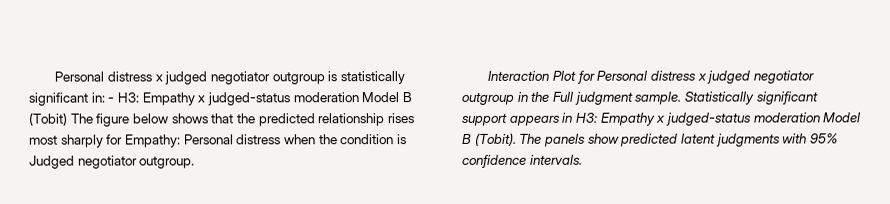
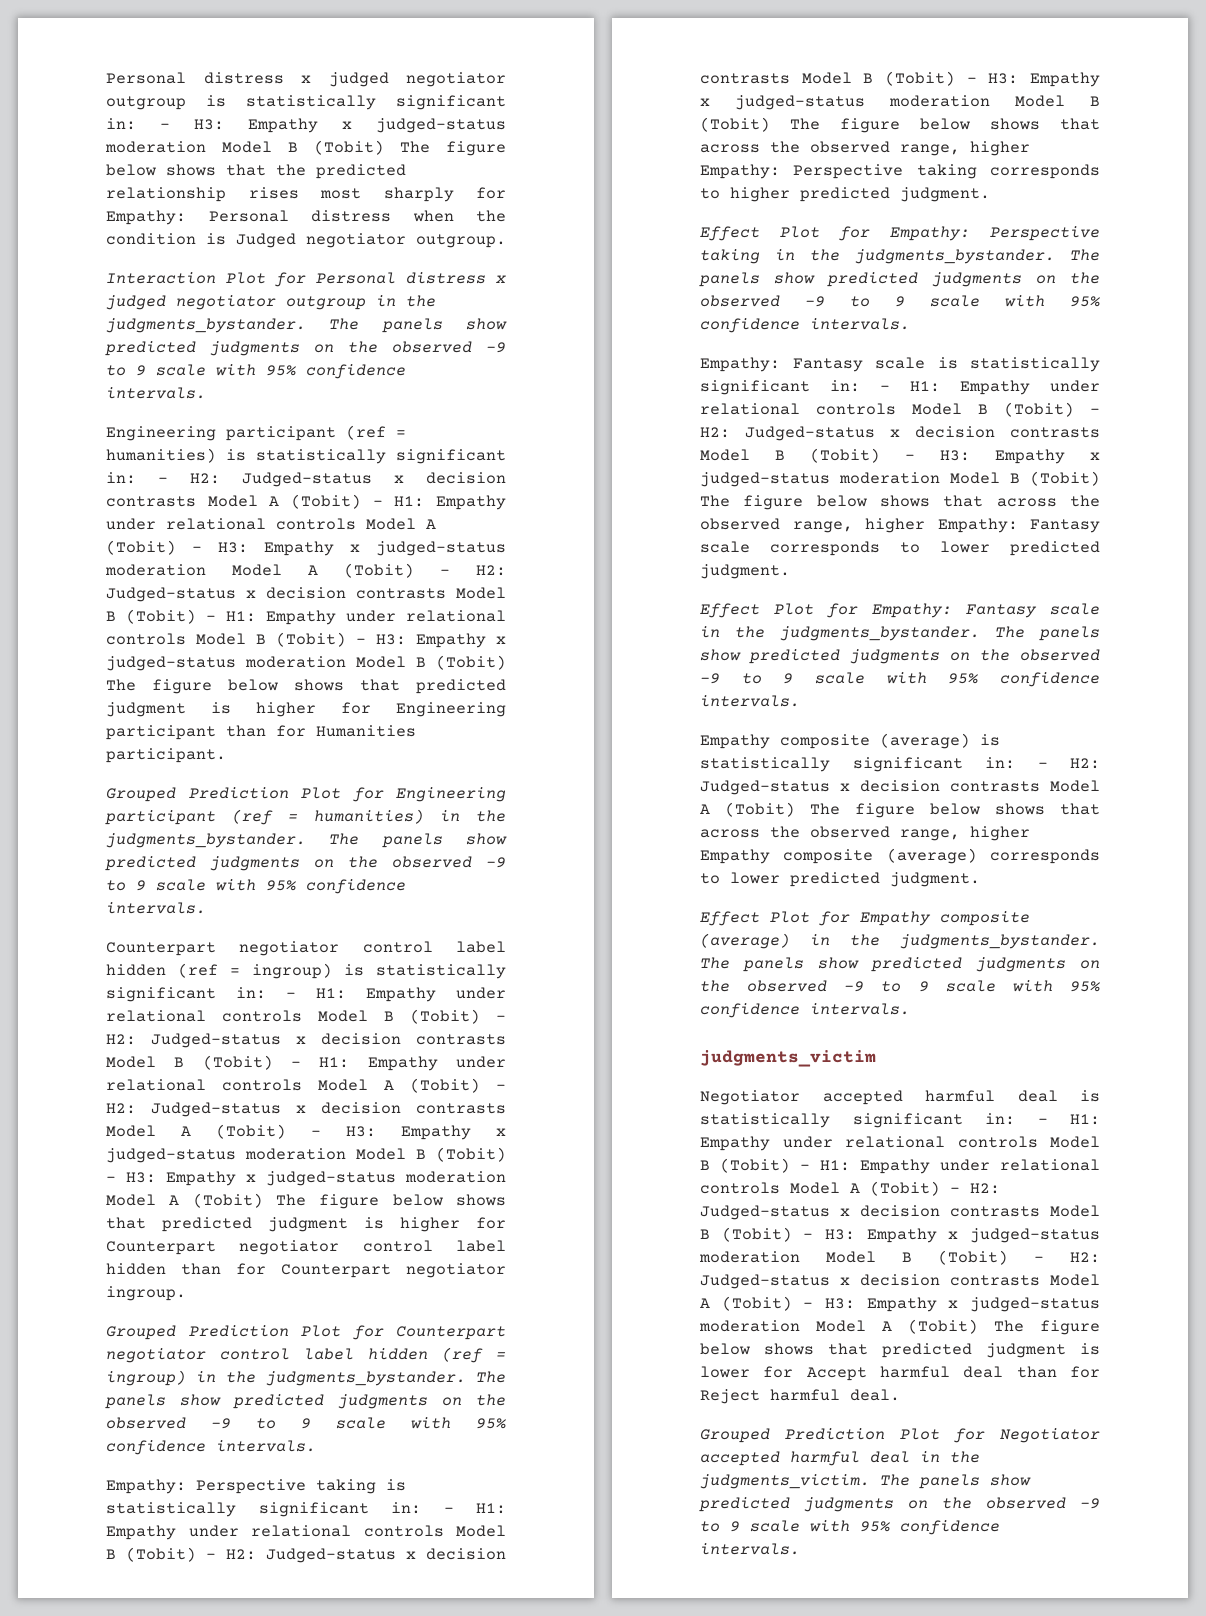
[551,91,819,105] [462,112,862,126] [462,132,781,147] Full judgment sample. Statistically significant support appears in H3: Empathy x judged-status moderation Model B (Tobit). The panels show predicted latent judgments -> [106,318,507,333] [105,341,506,356] [106,364,406,379] [106,387,206,399] [106,425,406,441] [106,448,506,464] [106,472,506,487] [106,494,507,510] [106,518,436,530] [106,540,506,556] [105,563,506,578] [106,587,506,602] [106,609,506,625] [106,632,506,648] [106,655,506,671] [106,679,506,694] [106,702,506,717] [106,725,416,740] [106,748,226,763] [106,787,506,802] [105,809,506,825] [106,833,507,848] [105,856,506,871] [106,879,406,894] [106,902,206,914] [106,941,506,956] [106,963,506,979] [106,987,506,1002] [106,1009,506,1024] [106,1033,506,1048] [106,1055,506,1071] [106,1078,506,1093] [106,1102,506,1117] [106,1124,506,1140] [106,1147,506,1163] [106,1171,506,1186] [106,1193,506,1209] [106,1217,506,1232] [106,1240,506,1255] [106,1263,506,1278] [106,1286,186,1301] [106,1325,506,1340] [106,1347,506,1363] [106,1370,506,1386] [105,1394,506,1409] [106,1417,506,1429] [106,1440,316,1455] [106,1479,406,1494] [106,1502,506,1517] [106,1525,506,1540] [106,1547,506,1563] [700,71,1100,87] [700,95,1100,110] [700,117,1100,133] [700,141,1030,156] [700,164,1100,179] [700,187,990,202] [700,226,1100,241] [700,249,1100,264] [699,272,1100,287] [700,295,1100,307] [700,318,910,333] [700,357,1100,372] [700,380,1100,395] [700,402,1100,417] [700,426,1100,441] [700,448,1100,464] [700,471,1100,487] [700,495,1100,510] [700,518,1100,533] [700,541,1100,556] [700,564,790,579] [700,603,1100,618] [700,626,1100,641] [700,649,1100,664] [700,672,1100,687] [700,695,800,707] [700,733,1000,749] [700,757,1100,772] [700,780,1100,795] [700,802,1100,818] [700,826,1030,841] [700,848,1100,864] [700,872,980,887] [700,911,1030,926] [700,933,1100,949] [700,957,1100,972] [700,980,1100,992] [700,1003,910,1018] [700,1050,876,1067] [700,1090,1100,1105] [700,1113,1100,1128] [700,1136,1100,1151] [700,1158,1100,1174] [700,1181,1000,1196] [700,1205,1100,1220] [700,1227,1100,1243] [699,1250,1100,1265] [700,1274,1100,1289] [700,1296,1100,1312] [699,1319,1100,1335] [700,1343,1100,1358] [700,1366,1100,1381] [700,1389,900,1404] [700,1428,1100,1443] [700,1451,980,1466] [700,1474,1031,1489] [699,1497,1100,1512] [700,1520,800,1532] judgments_bystander. The panels show predicted judgments on the observed -9 to 9 scale with 95% confidence intervals. // Engineering participant (ref = humanities) is statistically significant in: - H2: Judged-status x decision contrasts Model A (Tobit) - H1: Empathy under relational controls Model A (Tobit) - H3: Empathy x judged-status moderation Model A (Tobit) - H2: Judged-status x decision contrasts Model B (Tobit) - H1: Empathy under relational controls Model B (Tobit) - H3: Empathy x judged-status moderation Model B (Tobit) The figure below shows that predicted judgment is higher for Engineering participant than for Humanities participant. // Grouped Prediction Plot for Engineering participant (ref = humanities) in the judgments_bystander. The panels show predicted judgments on the observed -9 to 9 scale with 95% confidence intervals. // Counterpart negotiator control label hidden (ref = ingroup) is statistically significant in: - H1: Empathy under relational controls Model B (Tobit) - H2: Judged-status x decision contrasts Model B (Tobit) - H1: Empathy under relational controls Model A (Tobit) - H2: Judged-status x decision contrasts Model A (Tobit) - H3: Empathy x judged-status moderation Model B (Tobit) - H3: Empathy x judged-status moderation Model A (Tobit) The figure below shows that predicted judgment is higher for Counterpart negotiator control label hidden than for Counterpart negotiator ingroup. // Grouped Prediction Plot for Counterpart negotiator control label hidden (ref = ingroup) in the judgments_bystander. The panels show predicted judgments on the observed -9 to 9 scale with 95% confidence intervals. // Empathy: Perspective taking is statistically significant in: - H1: Empathy under relational controls Model B (Tobit) - H2: Judged-status x decision contrasts Model B (Tobit) - H3: Empathy x judged-status moderation Model B (Tobit) The figure below shows that across the observed range, higher Empathy: Perspective taking corresponds to higher predicted judgment. // Effect Plot for Empathy: Perspective taking in the judgments_bystander. The panels show predicted judgments on the observed -9 to 9 scale with 95% confidence intervals. // Empathy: Fantasy scale is statistically significant in: - H1: Empathy under relational controls Model B (Tobit) - H2: Judged-status x decision contrasts Model B (Tobit) - H3: Empathy x judged-status moderation Model B (Tobit) The figure below shows that across the observed range, higher Empathy: Fantasy scale corresponds to lower predicted judgment. // Effect Plot for Empathy: Fantasy scale in the judgments_bystander. The panels show predicted judgments on the observed -9 to 9 scale with 95% confidence intervals. // Empathy composite (average) is statistically significant in: - H2: Judged-status x decision contrasts Model A (Tobit) The figure below shows that across the observed range, higher Empathy composite (average) corresponds to lower predicted judgment. // Effect Plot for Empathy composite (average) in the judgments_bystander. The panels show predicted judgments on the observed -9 to 9 scale with 95% confidence intervals. // judgments_victim // Negotiator accepted harmful deal is statistically significant in: - H1: Empathy under relational controls Model B (Tobit) - H1: Empathy under relational controls Model A (Tobit) - H2: Judged-status x decision contrasts Model B (Tobit) - H3: Empathy x judged-status moderation Model B (Tobit) - H2: Judged-status x decision contrasts Model A (Tobit) - H3: Empathy x judged-status moderation Model A (Tobit) The figure below shows that predicted judgment is lower for Accept harmful deal than for Reject harmful deal. // Grouped Prediction Plot for Negotiator accepted harmful deal in the judgments_victim. The panels show predicted judgments on the observed -9 to 9 scale

